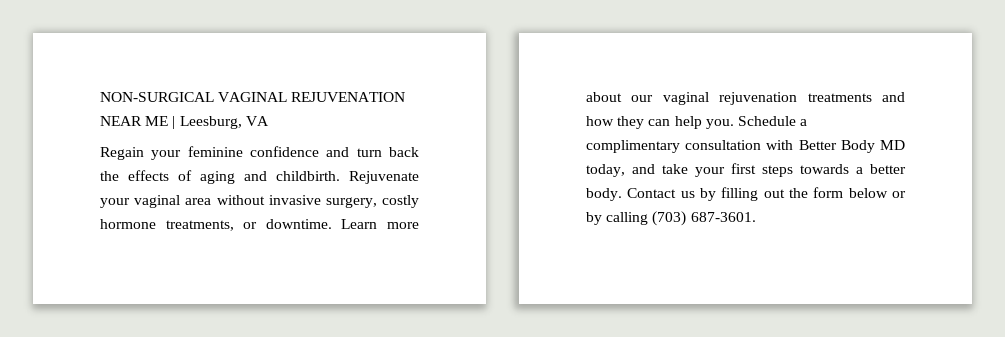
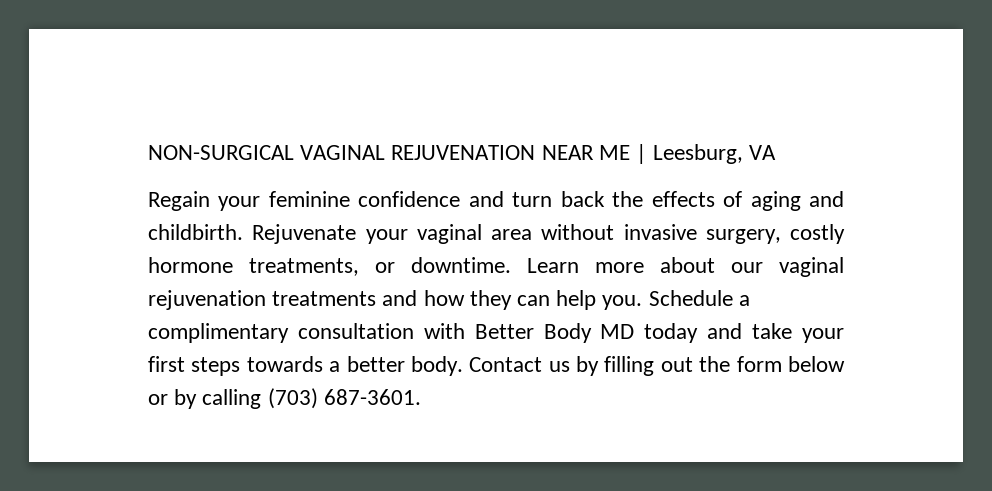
[586,164,625,177] today, -> [644,323,699,343] today

